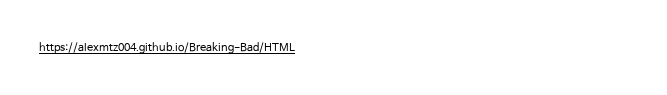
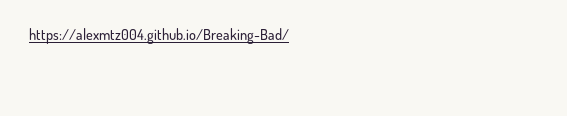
[39,42,295,54] https://alexmtz004.github.io/Breaking-Bad/HTML -> [29,28,289,44] https://alexmtz004.github.io/Breaking-Bad/

